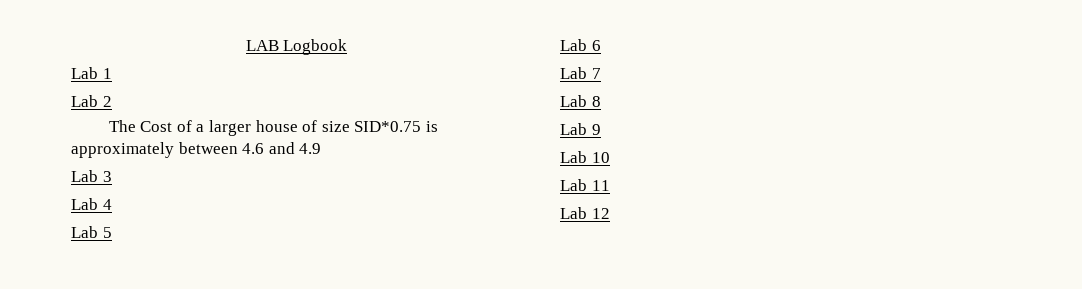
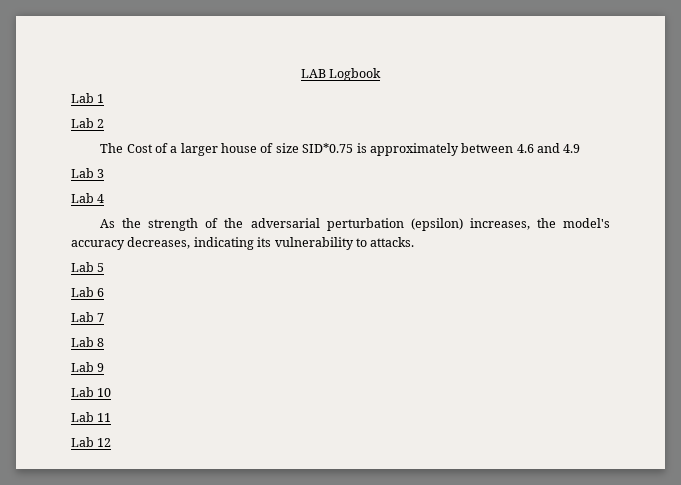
(112, 204) none -> [100,218,610,231] [71,237,415,250] // As the strength of the adversarial perturbation (epsilon) increases, the model's accuracy decreases, indicating its vulnerability to attacks.

